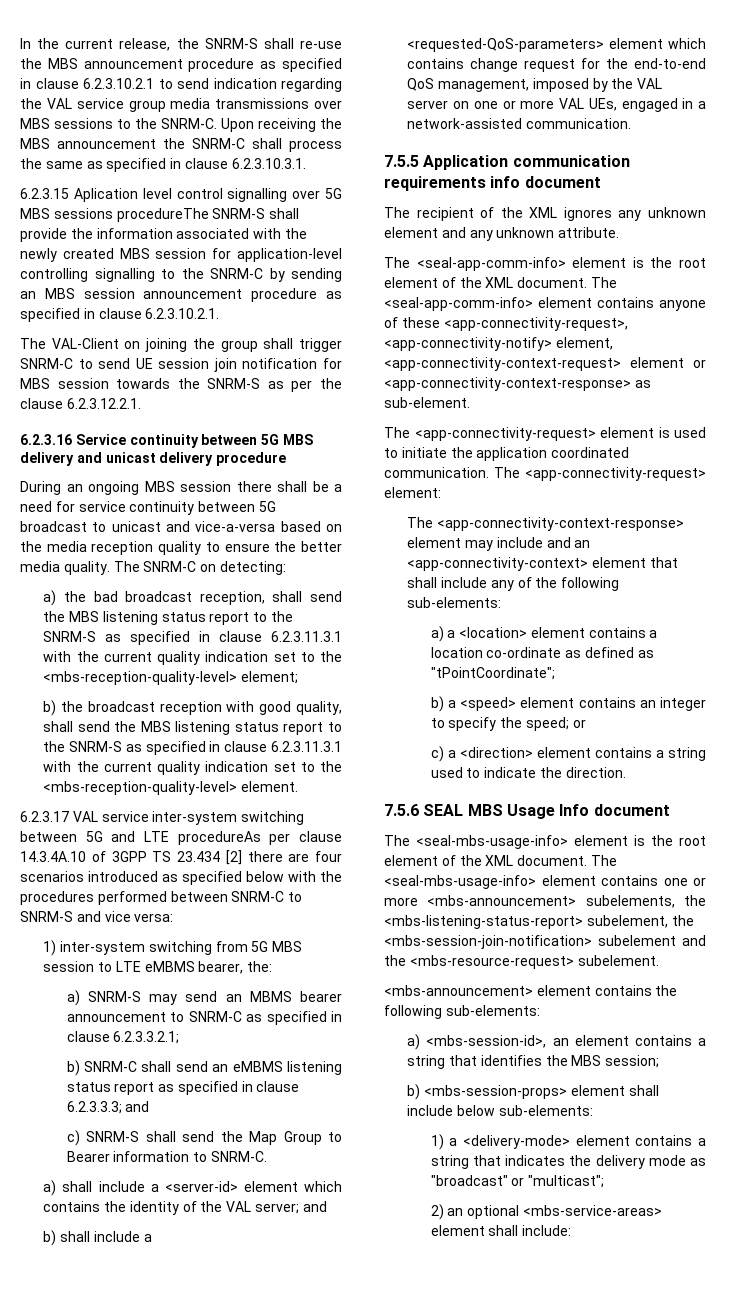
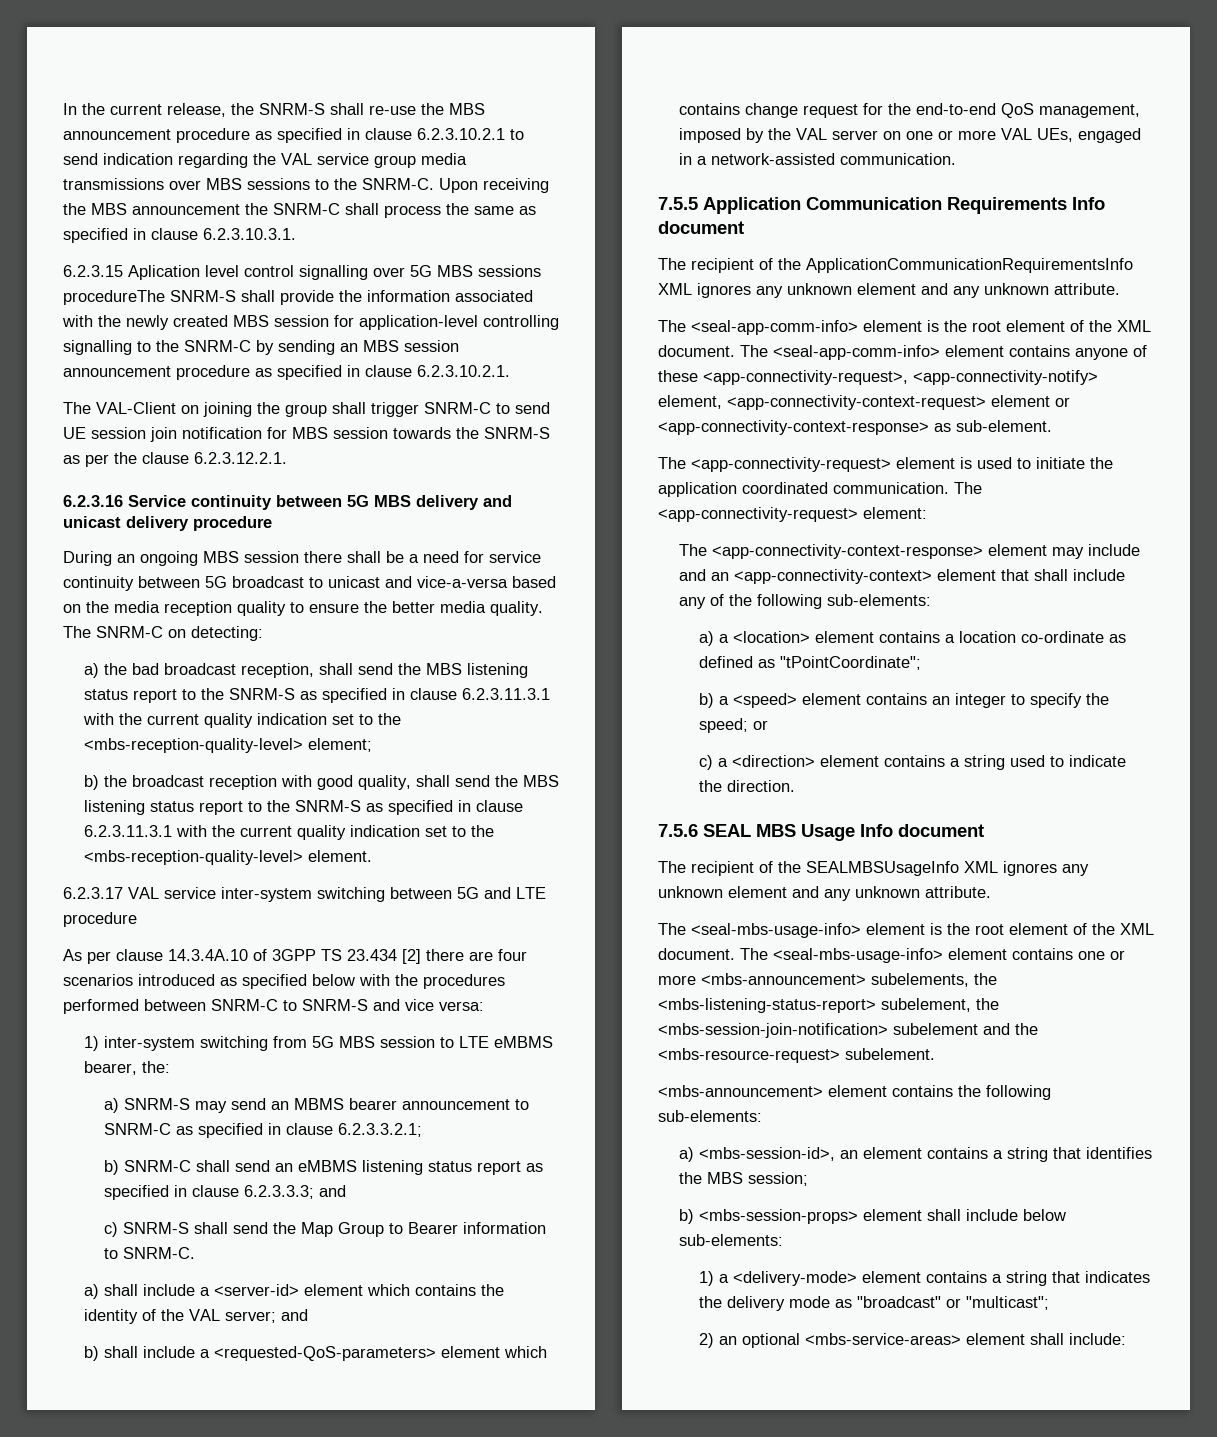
[177,831,261,845] procedureAs -> [63,912,137,927] [63,949,82,961] procedure // As
[512,155,630,167] [384,176,601,191] [384,207,523,221] communication requirements info document // The recipient of the -> [806,197,1105,214] [658,221,744,234] [658,258,1133,273] Communication Requirements Info document // The recipient of the ApplicationCommunicationRequirementsInfo
(670, 810) none -> [658,861,1089,876] [658,886,991,901] // The recipient of the SEALMBSUsageInfo XML ignores any unknown element and any unknown attribute.

